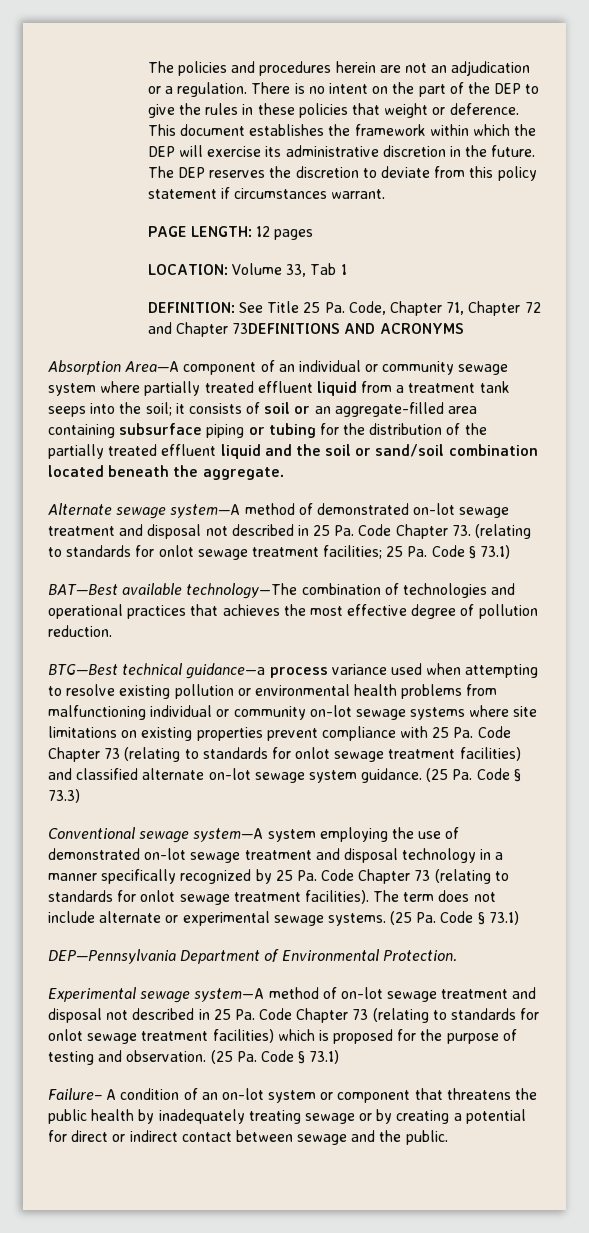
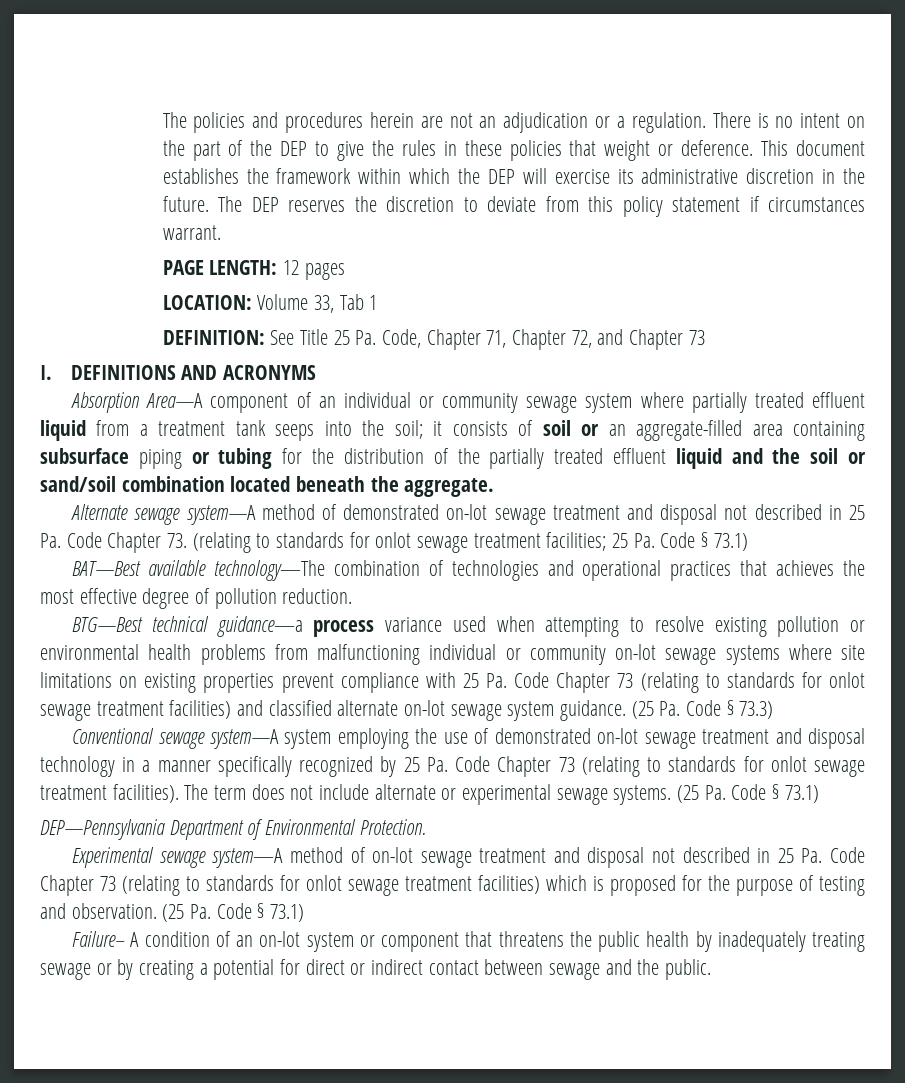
[524,302,541,313] 72 -> [571,330,592,348] 72,
[232,323,341,334] 73DEFINITIONS -> [688,330,705,345] [40,365,176,380] 73 // I. DEFINITIONS

